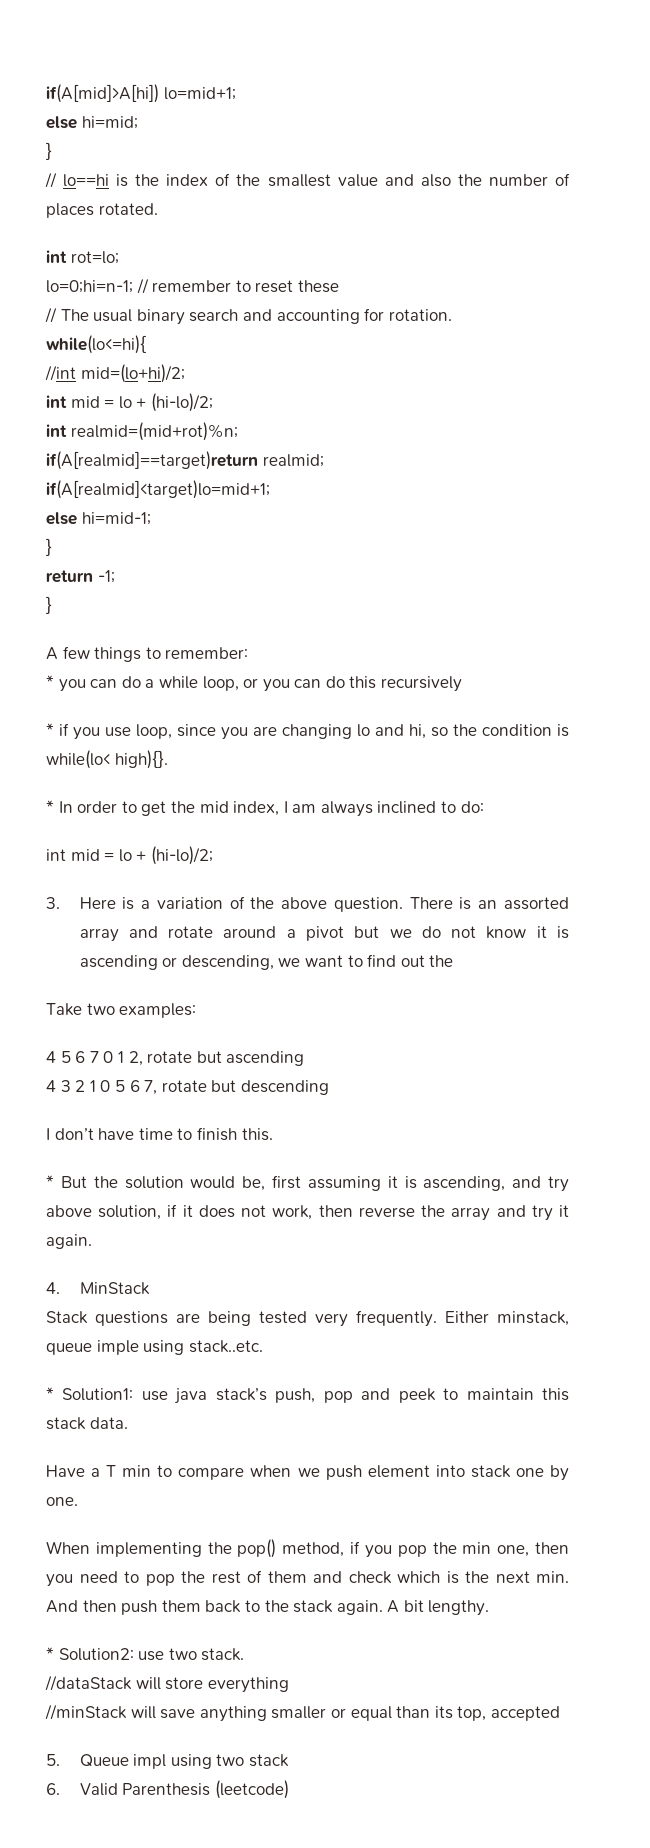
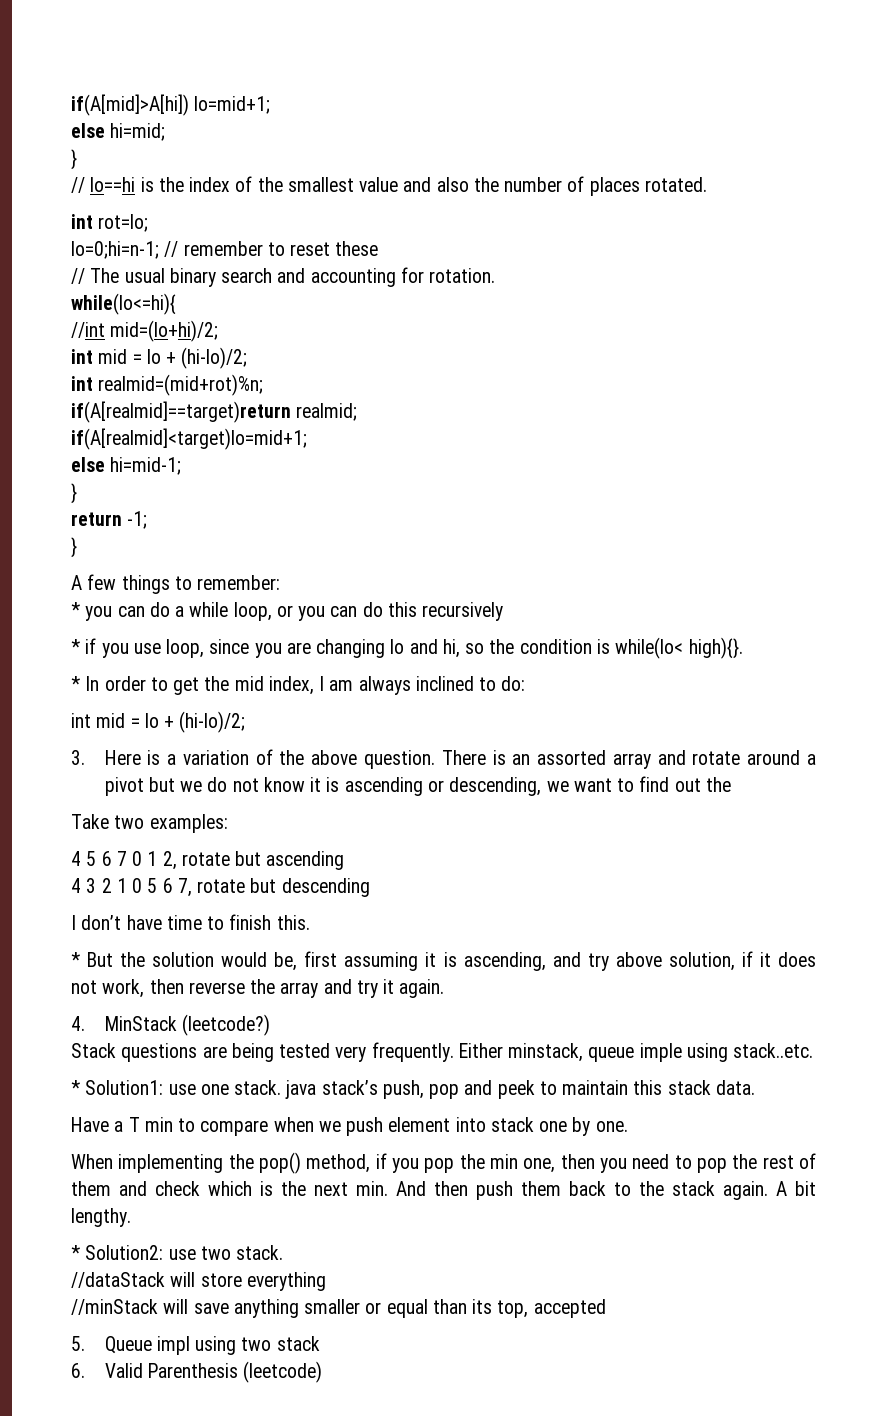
(150, 1288) none -> [181,1014,270,1036] (leetcode?)
(168, 1396) none -> [200,1080,282,1095] one stack.

